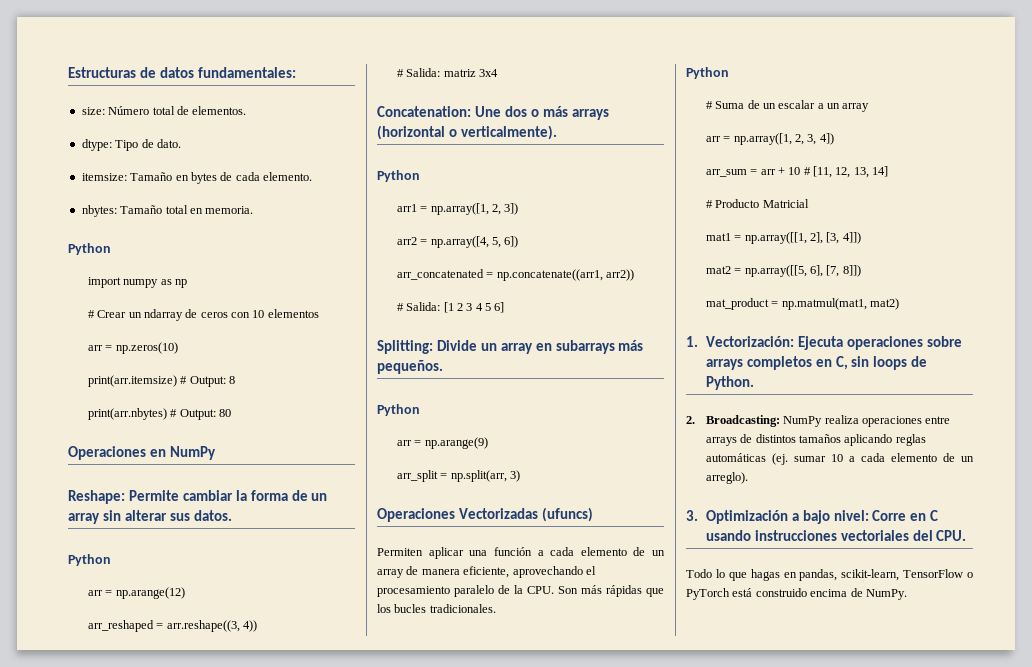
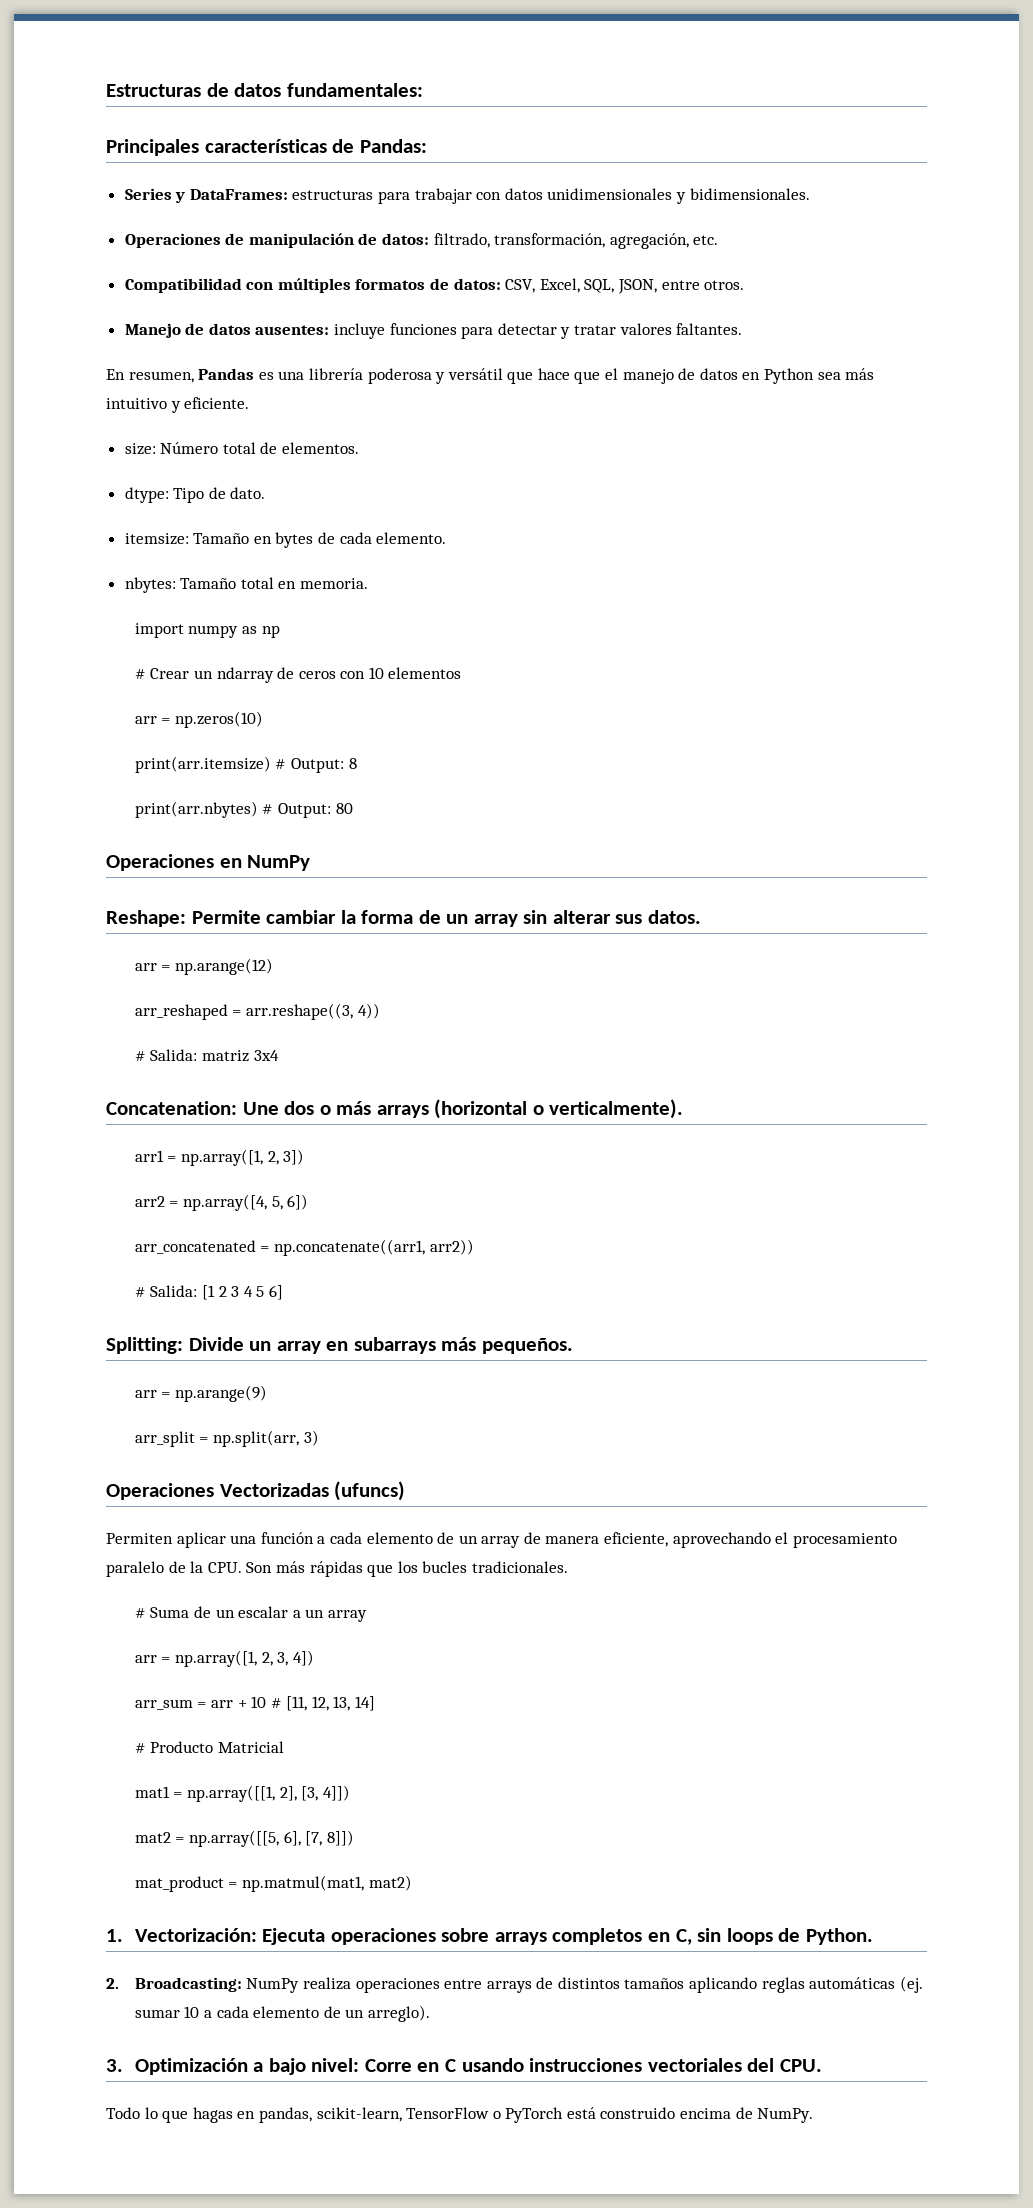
(296, 72) none -> [106,139,427,156] [124,188,810,204] [124,233,719,249] [124,278,745,294] [124,323,743,339] [106,368,875,384] [106,397,250,413] // Principales características de Pandas: // Series y DataFrames: estructuras para trabajar con datos unidimensionales y bidimensionales. // Operaciones de manipulación de datos: filtrado, transformación, agregación, etc. // Compatibilidad con múltiples formatos de datos: CSV, Excel, SQL, JSON, entre otros. // Manejo de datos ausentes: incluye funciones para detectar y tratar valores faltantes. // En resumen, Pandas es una librería poderosa y versátil que hace que el manejo de datos en Python sea más intuitivo y eficiente.
[68,243,111,255] // Python -> (369, 583) none
[68,554,111,566] // Python -> (701, 917) none
[377,170,420,182] // Python -> (684, 1109) none
[377,404,420,416] // Python -> (573, 1346) none
[686,67,729,79] // Python -> (568, 1567) none

